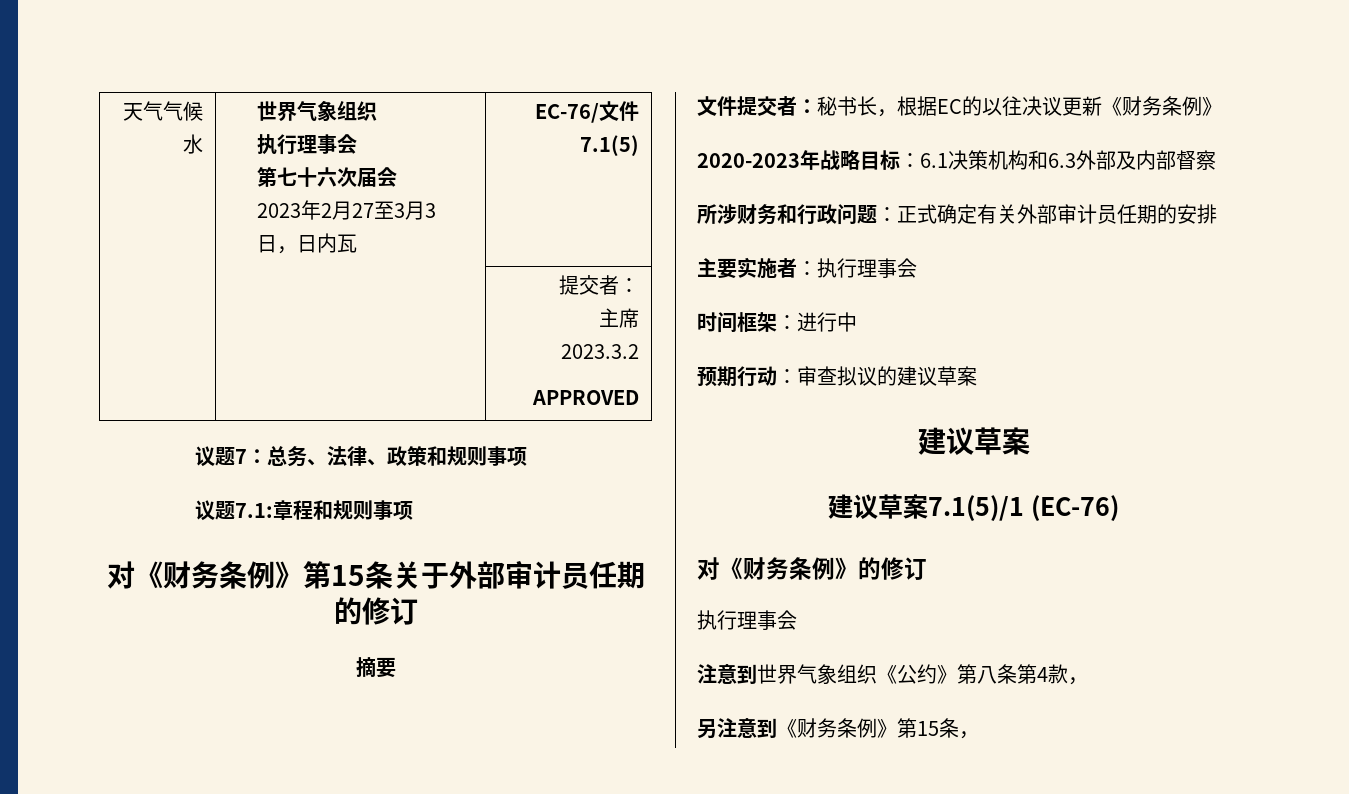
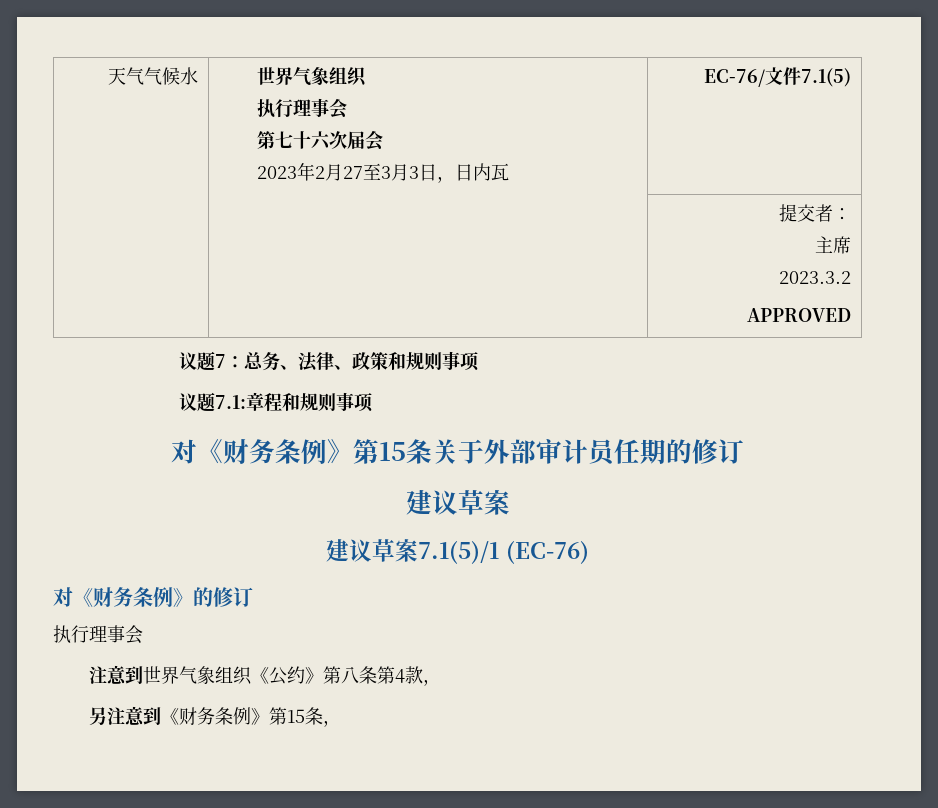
[355,657,396,678] [697,96,1222,117] [697,149,1216,171] [697,204,1217,225] [697,257,917,279] [697,312,857,333] [697,366,977,387] // 摘要 // 文件提交者：秘书长，根据EC的以往决议更新《财务条例》 // 2020-2023年战略目标：6.1决策机构和6.3外部及内部督察 // 所涉财务和行政问题：正式确定有关外部审计员任期的安排 // 主要实施者：执行理事会 // 时间框架：进行中 // 预期行动：审查拟议的建议草案 -> (744, 451) none

